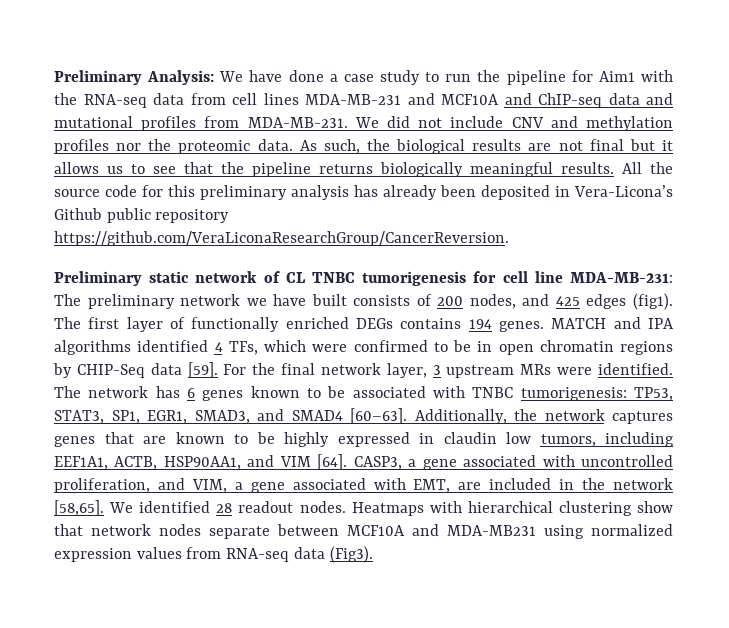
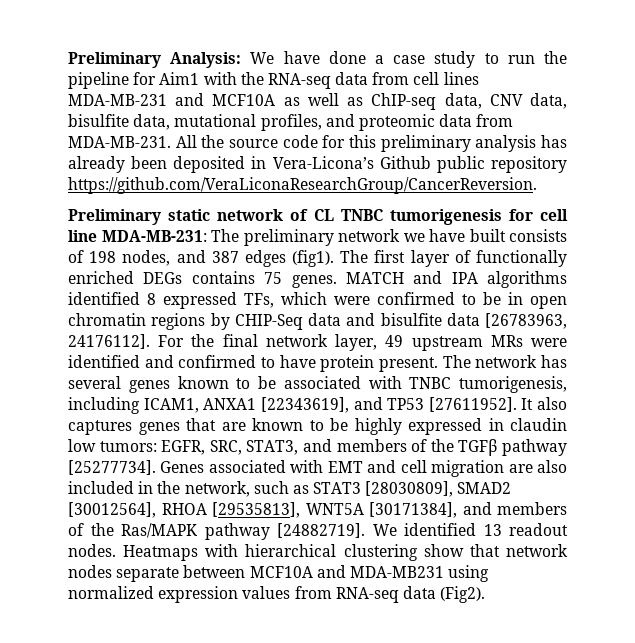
[504,93,673,108] [54,116,673,131] [54,139,673,154] [54,162,614,177] and ChIP-seq data and mutational profiles from MDA-MB-231. We did not include CNV and methylation profiles nor the proteomic data. As such, the biological results are not final but it allows us to see that the pipeline returns biologically meaningful results. -> [283,93,567,110] [68,114,514,131] [68,136,171,148] as well as ChIP-seq data, CNV data, bisulfite data, mutational profiles, and proteomic data from MDA-MB-231.
[437,296,464,306] 200 -> [89,251,117,263] 198
[555,296,580,306] 425 -> [211,251,239,263] 387
[468,319,492,329] 194 -> [264,272,283,284] 75
[214,342,223,352] 4 -> [147,292,237,309] 8 expressed
[187,362,218,378] [59]. -> [346,313,567,329] [68,334,150,349] and bisulfite data [26783963, 24176112].
[432,365,441,375] 3 -> [385,335,404,347] 49
[598,363,674,375] identified. -> [68,355,438,372] identified and confirmed to have protein present.
[187,388,195,398] 6 -> [68,376,121,389] several
[520,387,673,401] [54,408,605,424] tumorigenesis: TP53, STAT3, SP1, EGR1, SMAD3, and SMAD4 [60–63]. Additionally, the network -> [459,376,567,393] [68,397,567,414] tumorigenesis, including ICAM1, ANXA1 [22343619], and TP53 [27611952]. It also
[540,432,674,447] [54,454,673,470] [54,478,673,493] [54,500,104,516] tumors, including EEF1A1, ACTB, HSP90AA1, and VIM [64]. CASP3, a gene associated with uncontrolled proliferation, and VIM, a gene associated with EMT, are included in the network [58,65]. -> [99,439,568,456] [68,460,568,477] [68,481,512,497] [68,502,567,518] [68,523,365,540] tumors: EGFR, SRC, STAT3, and members of the TGFβ pathway [25277734]. Genes associated with EMT and cell migration are also included in the network, such as STAT3 [28030809], SMAD2 [30012564], RHOA [29535813], WNT5A [30171384], and members of the Ras/MAPK pathway [24882719].
[216,503,233,513] 28 -> [483,524,502,536] 13
[329,546,373,563] (Fig3). -> [440,586,486,603] (Fig2).

